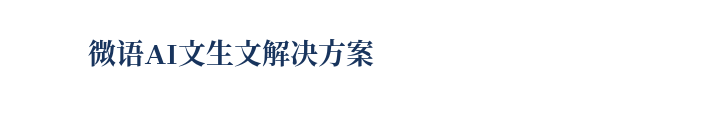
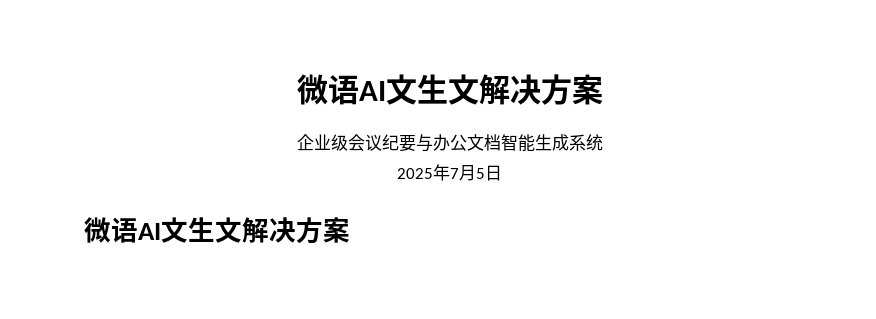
[88,38,374,67] 微语AI文生文解决方案 -> [296,74,603,105] [296,134,603,152] [397,164,502,181] [84,217,350,244] 微语AI文生文解决方案 // 企业级会议纪要与办公文档智能生成系统 // 2025年7月5日 // 微语AI文生文解决方案

